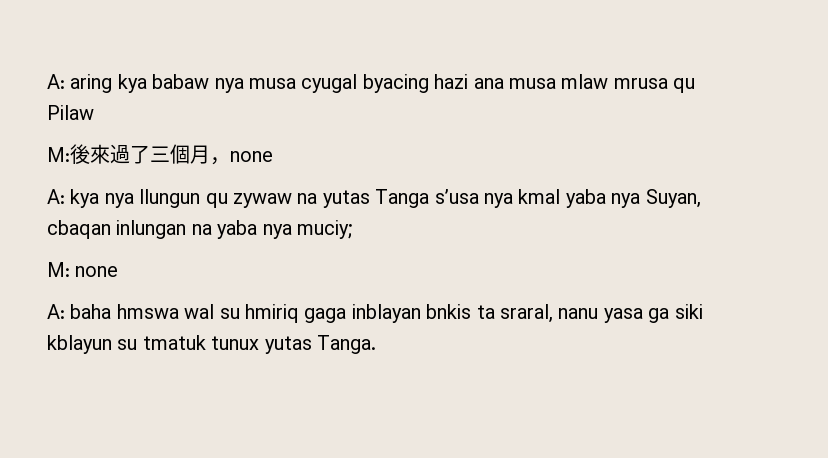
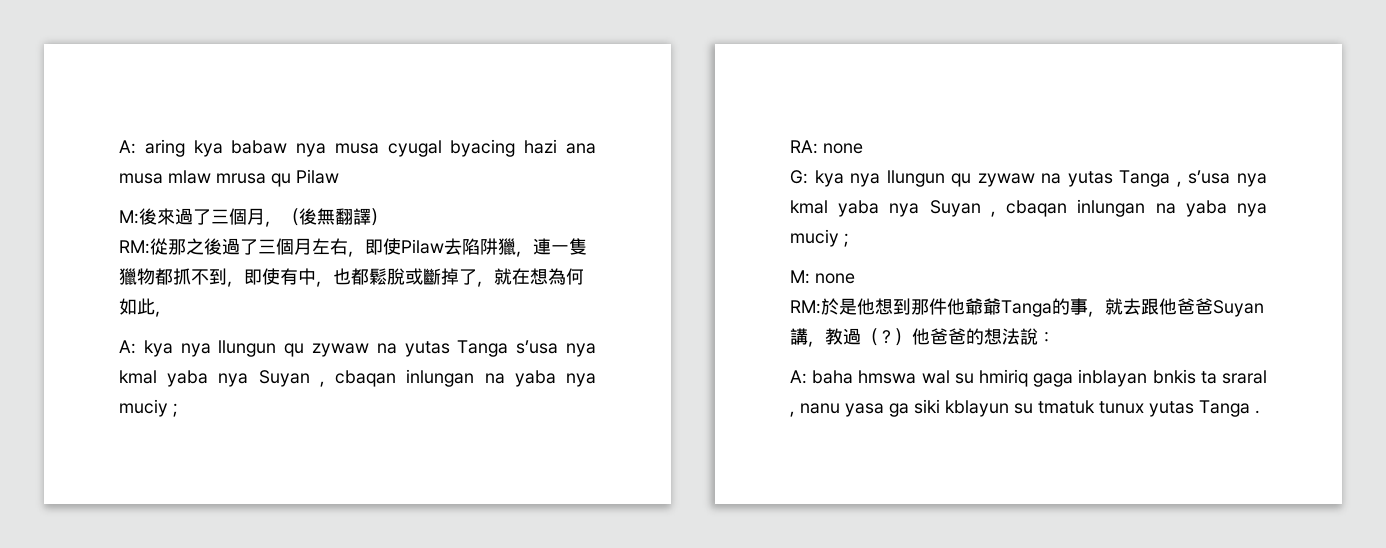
[210,151,273,165] ，none -> [265,208,388,227] [119,238,587,257] [119,268,584,287] [119,298,172,317] ，（後無翻譯） // RM:從那之後過了三個月左右，即使Pilaw去陷阱獵，連一隻獵物都抓不到，即使有中，也都鬆脫或斷掉了，就在想為何如此，
[645,189,701,208] [47,220,352,239] [47,262,119,277] Suyan, cbaqan inlungan na yaba nya muciy; // M: none -> [258,369,596,387] [119,399,178,417] [790,140,863,154] [790,170,1267,187] [790,199,1267,217] [790,229,849,247] [790,270,855,284] [790,298,1264,317] [790,328,1055,347] Suyan , cbaqan inlungan na yaba nya muciy ; // RA: none // G: kya nya llungun qu zywaw na yutas Tanga , s’usa nya kmal yaba nya Suyan , cbaqan inlungan na yaba nya muciy ; // M: none // RM:於是他想到那件他爺爺Tanga的事，就去跟他爸爸Suyan講，教過（？）他爸爸的想法說：
[499,304,553,323] sraral, -> [1222,370,1267,384] [790,411,795,417] sraral ,
[317,335,376,354] Tanga. -> [1199,400,1260,417] Tanga .

